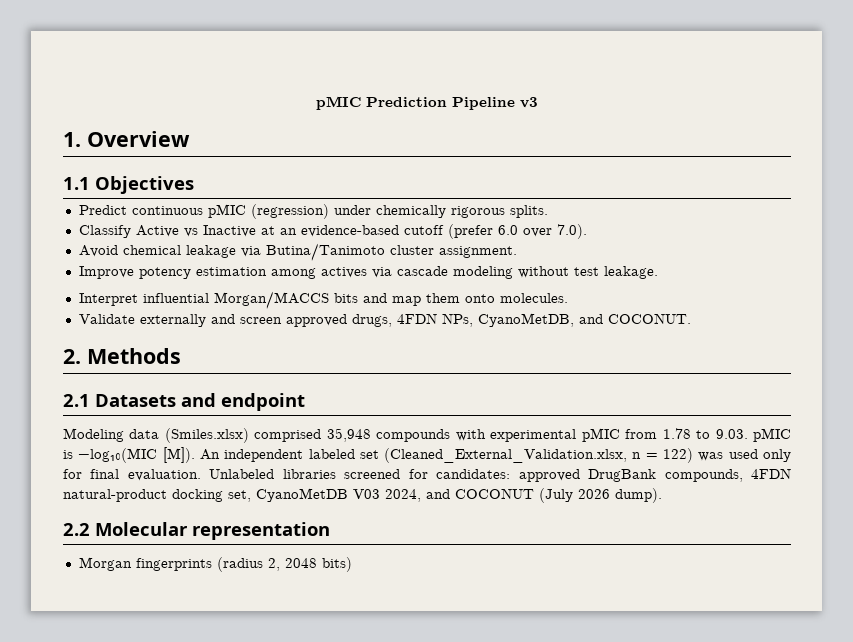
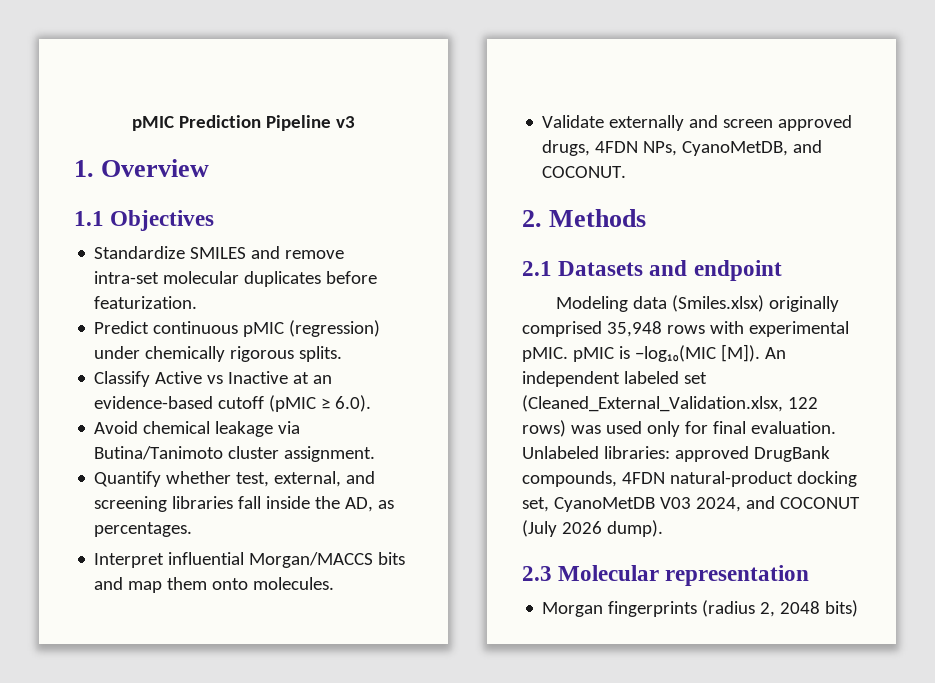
(194, 185) none -> [94,246,345,259] [94,271,378,287] [94,296,198,309] // Standardize SMILES and remove intra-set molecular duplicates before featurization.
[447,224,587,239] (prefer 6.0 over 7.0). -> [269,395,372,412] (pMIC ≥ 6.0).
[78,266,658,279] Improve potency estimation among actives via cascade modeling without test leakage. -> [94,471,376,487] [94,496,395,512] [94,522,193,537] Quantify whether test, external, and screening libraries fall inside the AD, as percentages.
(249, 435) none -> [768,296,839,312] originally
[376,429,451,442] compounds -> [666,325,705,334] rows
[581,428,748,442] pMIC from 1.78 to 9.03. -> [522,347,568,362] pMIC.
[632,448,694,463] n = 122) -> [787,397,818,409] [522,420,566,437] 122 rows)
[282,469,511,479] libraries screened for candidates: -> [603,446,670,459] libraries:
[63,523,90,536] 2.2 -> [522,566,552,581] 2.3

